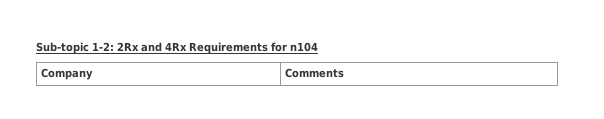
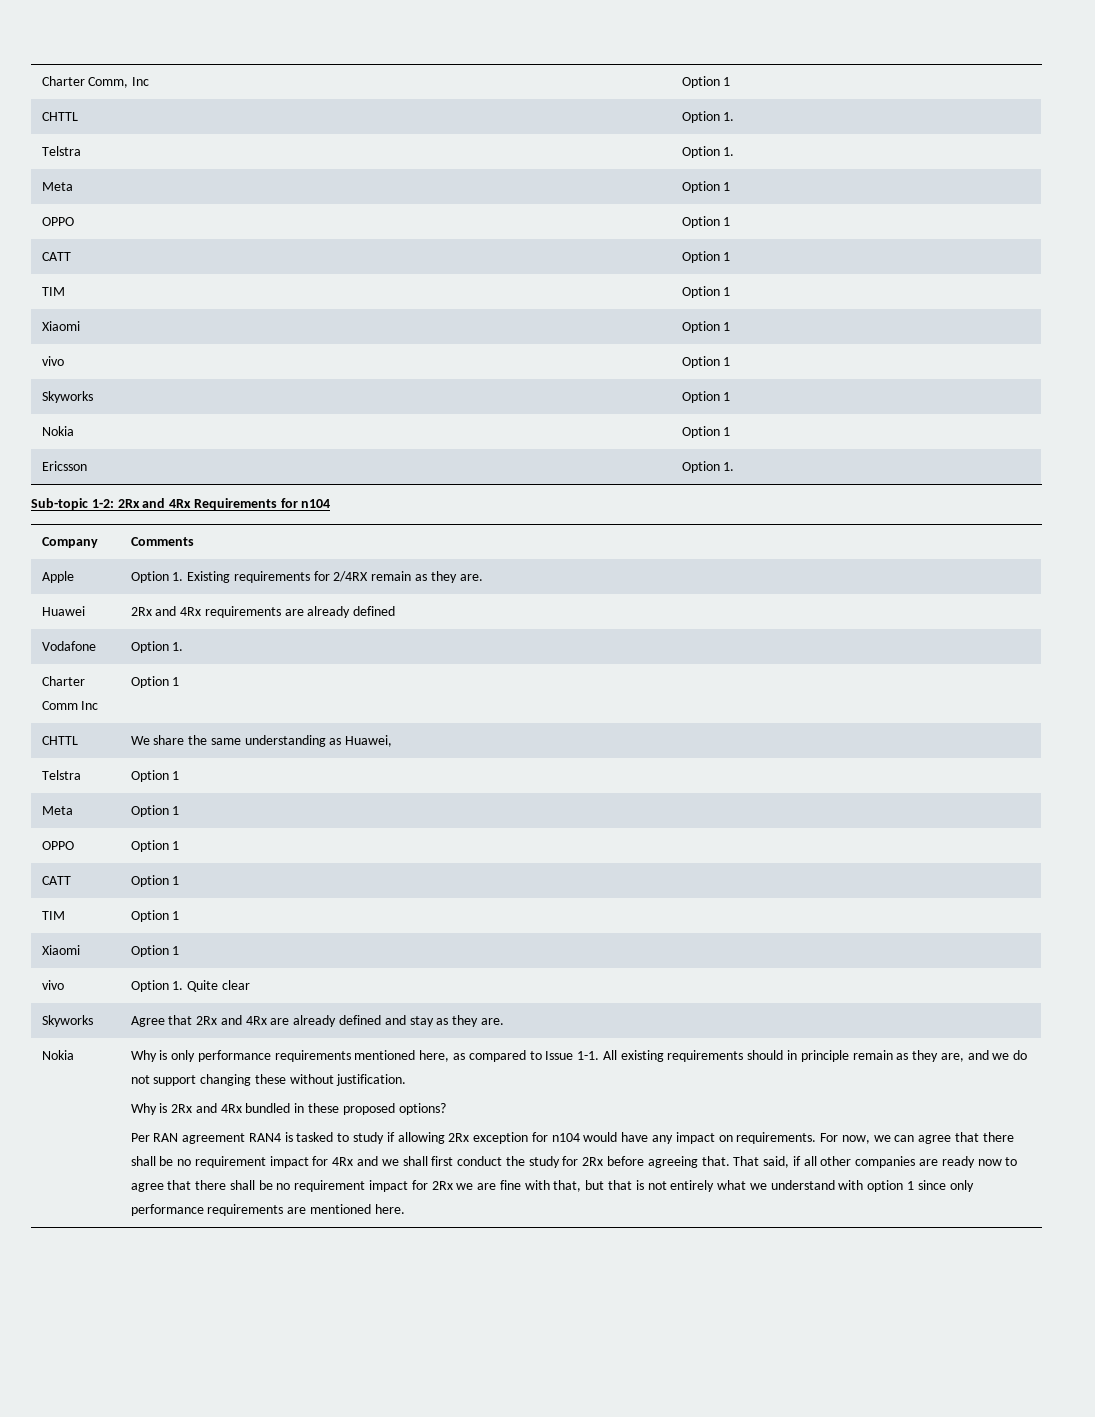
(36, 48) none -> [41,76,150,88] [681,76,731,88] [41,112,78,121] [681,111,735,123] [41,146,81,156] [681,146,735,158] [41,182,73,191] [681,181,731,193] [41,217,74,226] [681,216,731,228] [41,252,71,261] [681,251,731,263] [41,287,65,296] [681,286,731,298] [41,321,80,331] [681,321,731,333] [41,356,64,366] [681,356,731,368] [41,391,93,403] [681,391,731,403] [41,426,74,436] [681,426,731,438] [41,461,87,471] [681,461,735,473] Charter Comm, Inc | Option 1 // CHTTL | Option 1. // Telstra | Option 1. // Meta | Option 1 // OPPO | Option 1 // CATT | Option 1 // TIM | Option 1 // Xiaomi | Option 1 // vivo | Option 1 // Skyworks | Option 1 // Nokia | Option 1 // Ericsson | Option 1. //
(344, 73) none -> [41,571,74,583] [130,571,483,583] [41,606,85,616] [130,606,396,618] [41,641,96,651] [130,641,184,653] [41,676,85,686] [41,701,99,710] [130,676,180,688] [41,736,78,745] [130,735,393,747] [41,770,81,780] [130,770,180,782] [41,806,73,815] [130,805,180,817] [41,841,74,850] [130,840,180,852] [41,876,71,885] [130,875,180,887] [41,911,65,920] [130,910,180,922] [41,945,80,955] [130,945,180,957] [41,980,64,990] [130,980,250,992] [41,1015,93,1027] [130,1015,504,1027] [41,1050,74,1060] [130,1050,1028,1062] [130,1074,407,1086] [130,1103,446,1115] [130,1132,1014,1144] [130,1156,1018,1168] [130,1180,974,1192] [130,1204,405,1216] // Apple | Option 1. Existing requirements for 2/4RX remain as they are. // Huawei | 2Rx and 4Rx requirements are already defined // Vodafone | Option 1. // Charter Comm Inc | Option 1 // CHTTL | We share the same understanding as Huawei, // Telstra | Option 1 // Meta | Option 1 // OPPO | Option 1 // CATT | Option 1 // TIM | Option 1 // Xiaomi | Option 1 // vivo | Option 1. Quite clear // Skyworks | Agree that 2Rx and 4Rx are already defined and stay as they are. // Nokia | Why is only performance requirements mentioned here, as compared to Issue 1-1. All existing requirements should in principle remain as they are, and we do not support changing these without justification. // Why is 2Rx and 4Rx bundled in these proposed options? // Per RAN agreement RAN4 is tasked to study if allowing 2Rx exception for n104 would have any impact on requirements. For now, we can agree that there shall be no requirement impact for 4Rx and we shall first conduct the study for 2Rx before agreeing that. That said, if all other companies are ready now to agree that there shall be no requirement impact for 2Rx we are fine with that, but that is not entirely what we understand with option 1 since only performance requirements are mentioned here.

